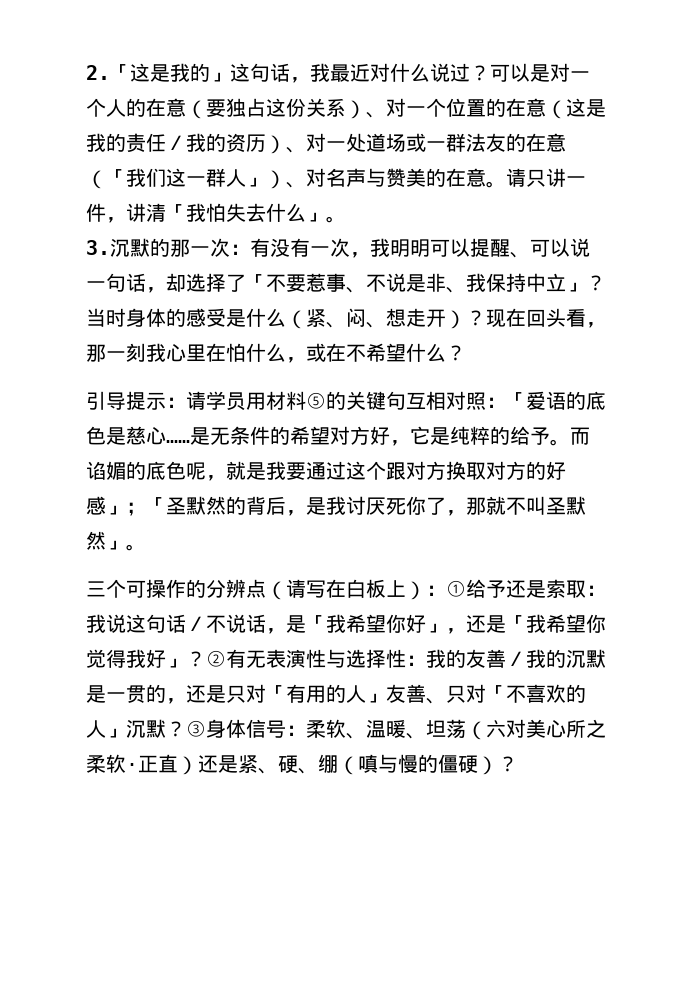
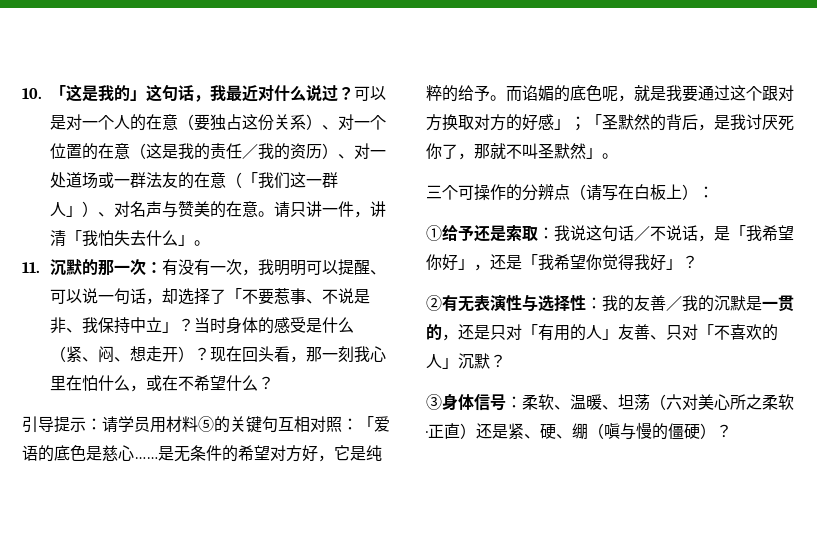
[86,65,110,80] 2. -> [22,88,42,99] 10.
[86,240,110,255] 3. -> [22,262,40,273] 11.
(446, 590) none -> (714, 192) //
(206, 659) none -> (698, 262) //
(186, 729) none -> (506, 361) //

